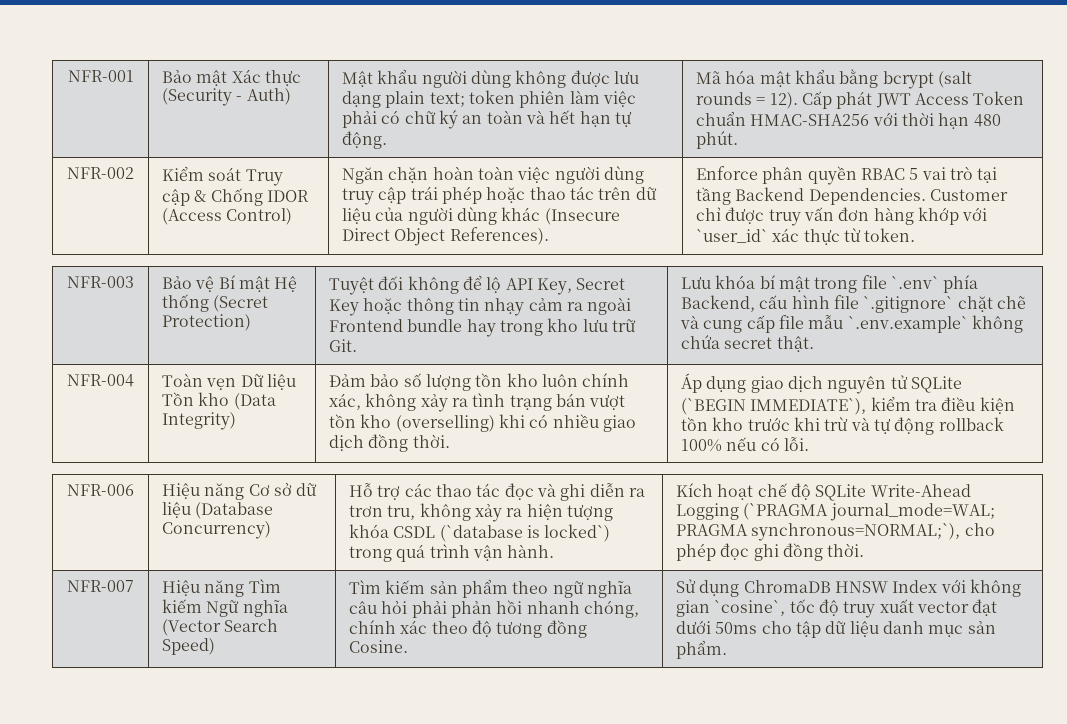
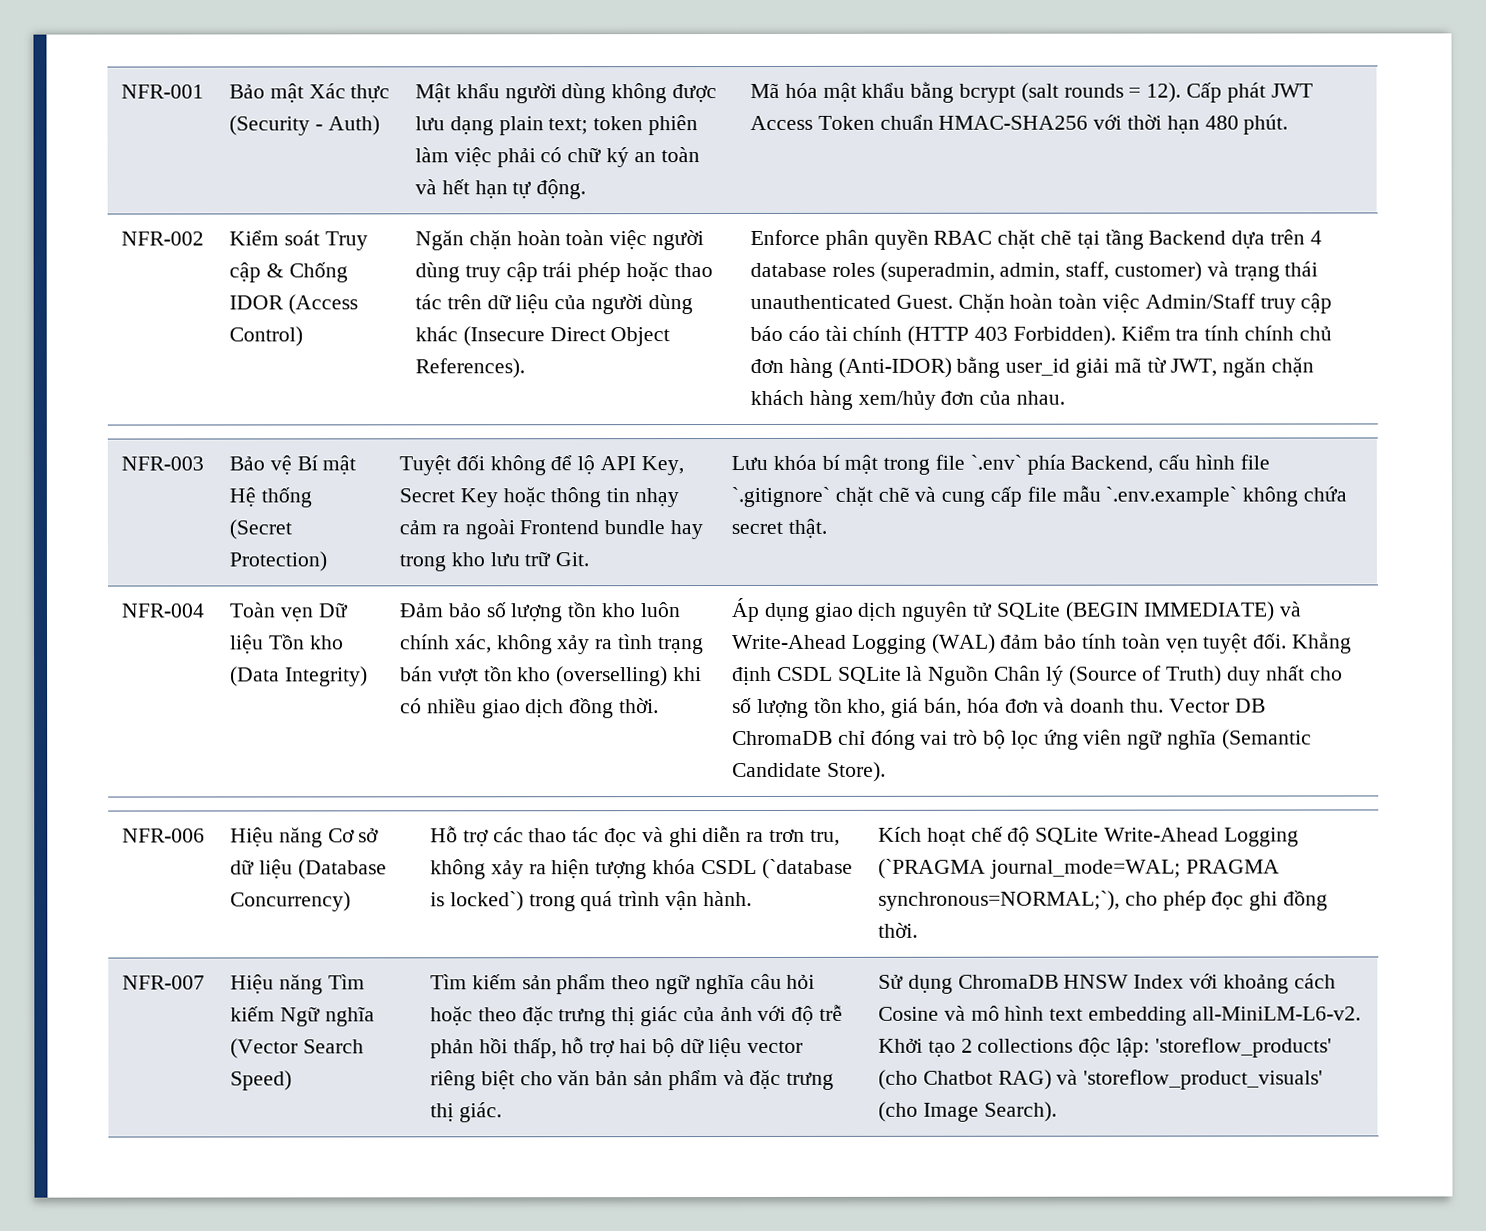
[909,166,998,183] [696,187,1009,205] [696,207,988,226] [696,228,916,245] 5 vai trò tại tầng Backend Dependencies. Customer chỉ được truy vấn đơn hàng khớp với `user_id` xác thực từ token. -> [997,229,1322,250] [750,261,1319,282] [750,293,1333,314] [750,325,1332,346] [750,356,1315,378] [750,389,1066,410] chặt chẽ tại tầng Backend dựa trên 4 database roles (superadmin, admin, staff, customer) và trạng thái unauthenticated Guest. Chặn hoàn toàn việc Admin/Staff truy cập báo cáo tài chính (HTTP 403 Forbidden). Kiểm tra tính chính chủ đơn hàng (Anti-IDOR) bằng user_id giải mã từ JWT, ngăn chặn khách hàng xem/hủy đơn của nhau.
[681,396,1015,415] [681,417,1004,435] [681,437,810,452] (`BEGIN IMMEDIATE`), kiểm tra điều kiện tồn kho trước khi trừ và tự động rollback 100% nếu có lỗi. -> [1064,601,1303,622] [732,632,1353,654] [732,665,1343,686] [732,697,1266,718] [732,729,1312,750] [732,761,886,782] (BEGIN IMMEDIATE) và Write-Ahead Logging (WAL) đảm bảo tính toàn vẹn tuyệt đối. Khẳng định CSDL SQLite là Nguồn Chân lý (Source of Truth) duy nhất cho số lượng tồn kho, giá bán, hóa đơn và doanh thu. Vector DB ChromaDB chỉ đóng vai trò bộ lọc ứng viên ngữ nghĩa (Semantic Candidate Store).
[411,600,640,618] [349,620,587,638] [349,640,409,653] phải phản hồi nhanh chóng, chính xác theo độ tương đồng Cosine. -> [430,1004,844,1027] [430,1037,804,1059] [430,1069,835,1091] [430,1102,502,1123] hoặc theo đặc trưng thị giác của ảnh với độ trễ phản hồi thấp, hỗ trợ hai bộ dữ liệu vector riêng biệt cho văn bản sản phẩm và đặc trưng thị giác.
[970,579,1022,597] [676,599,998,618] [676,620,996,638] [676,640,728,659] không gian `cosine`, tốc độ truy xuất vector đạt dưới 50ms cho tập dữ liệu danh mục sản phẩm. -> [1222,973,1336,994] [878,1005,1361,1026] [878,1037,1332,1058] [878,1069,1324,1090] [878,1101,1057,1122] khoảng cách Cosine và mô hình text embedding all-MiniLM-L6-v2. Khởi tạo 2 collections độc lập: 'storeflow_products' (cho Chatbot RAG) và 'storeflow_product_visuals' (cho Image Search).

